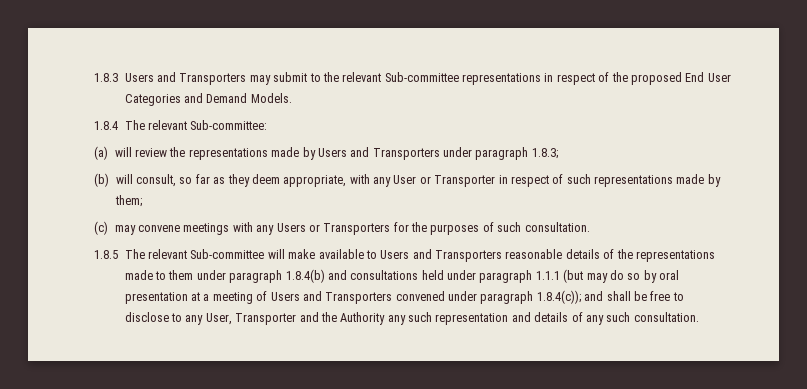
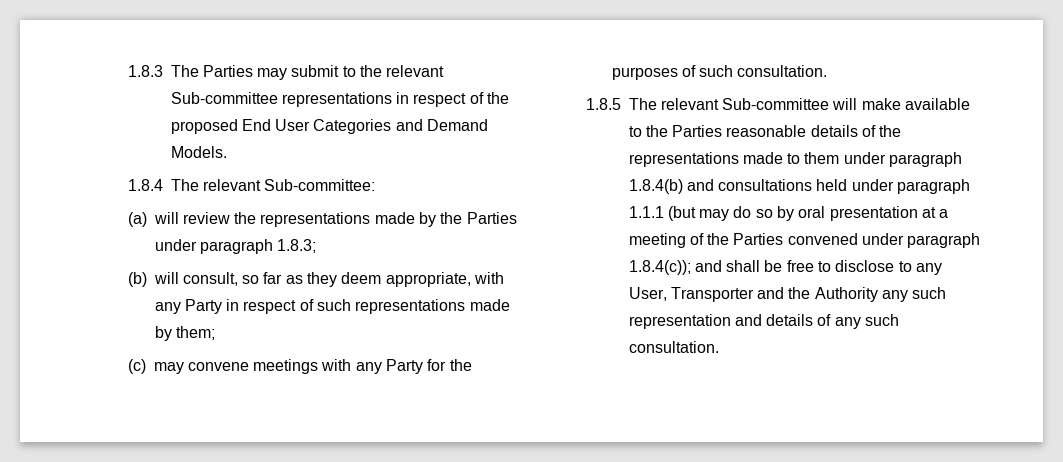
[124,72,247,85] Users and Transporters -> [170,65,253,77] The Parties
[317,147,440,160] Users and Transporters -> [440,212,517,224] the Parties
[393,175,496,187] User or Transporter -> [184,299,222,314] Party
[276,223,391,235] Users or Transporters -> [386,359,424,374] Party
[380,249,503,262] Users and Transporters -> [645,125,723,137] the Parties
[270,291,393,304] Users and Transporters -> [707,233,784,245] the Parties

